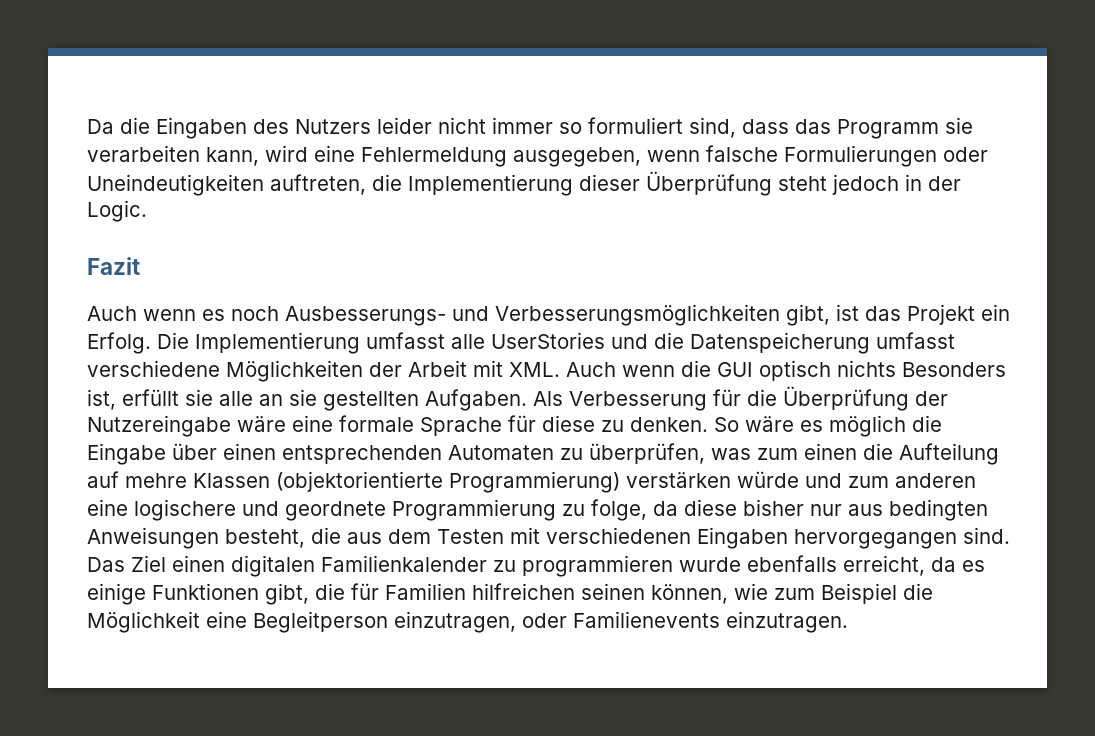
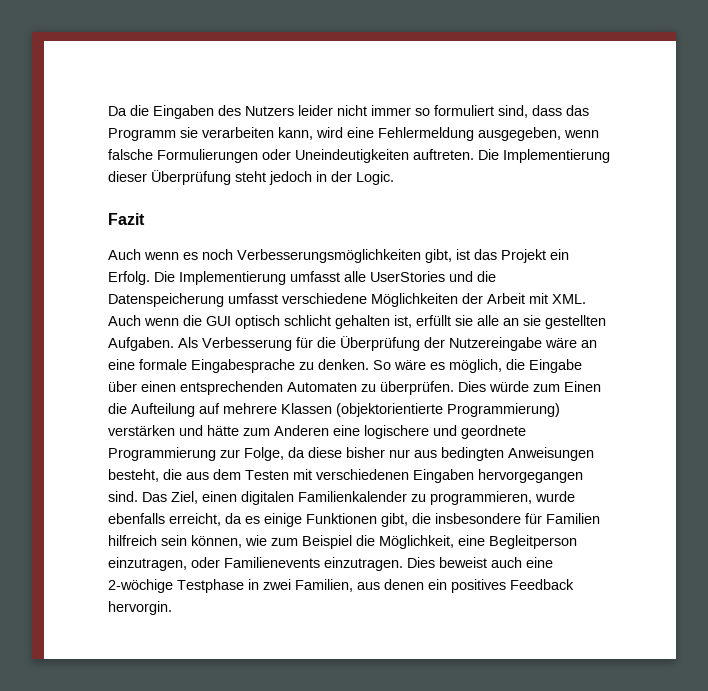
[270,174,402,195] auftreten, die -> [413,149,499,160] auftreten. Die
[285,306,489,326] Ausbesserungs- und -> (233, 254) none
[837,360,1006,377] nichts Besonders -> [284,315,390,329] schlicht gehalten
(286, 424) none -> [581,340,597,348] an
[420,415,595,436] Sprache für diese -> [191,359,295,373] Eingabesprache
[829,415,906,437] möglich -> [449,359,502,373] möglich,
[589,443,857,464] überprüfen, was zum einen -> [380,381,601,395] überprüfen. Dies würde zum Einen
[125,473,187,488] mehre -> [223,403,277,414] mehrere
[737,471,976,488] würde und zum anderen -> [179,425,329,436] und hätte zum Anderen
[562,499,647,521] zu folge, -> [220,447,284,461] zur Folge,
[131,555,166,572] Ziel -> [171,491,198,504] Ziel,
[522,555,673,577] programmieren -> [430,491,532,505] programmieren,
(345, 591) none -> [435,513,521,524] insbesondere
[472,583,645,600] hilfreichen seinen -> [108,535,187,546] hilfreich sein
[87,611,200,633] Möglichkeit -> [379,535,454,549] Möglichkeit,
(848, 622) none -> [407,557,553,568] [108,579,574,593] [108,601,172,615] Dies beweist auch eine 2-wöchige Testphase in zwei Familien, aus denen ein positives Feedback hervorgin.

